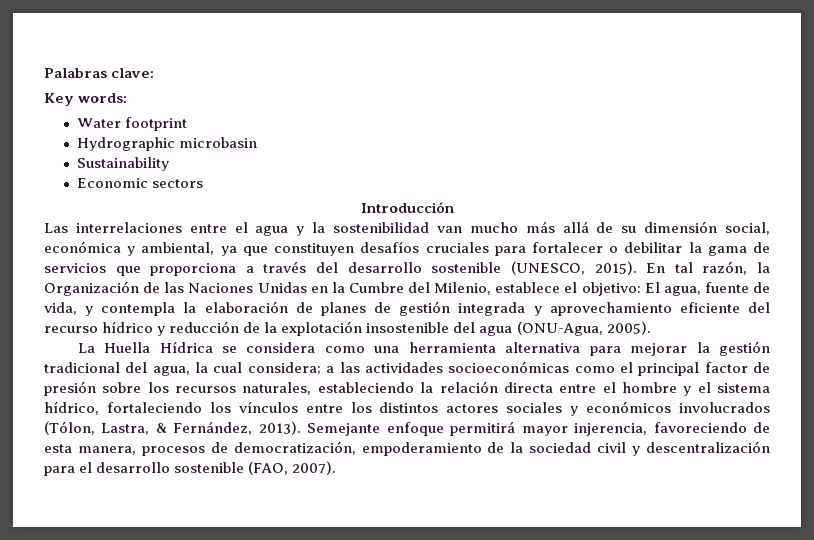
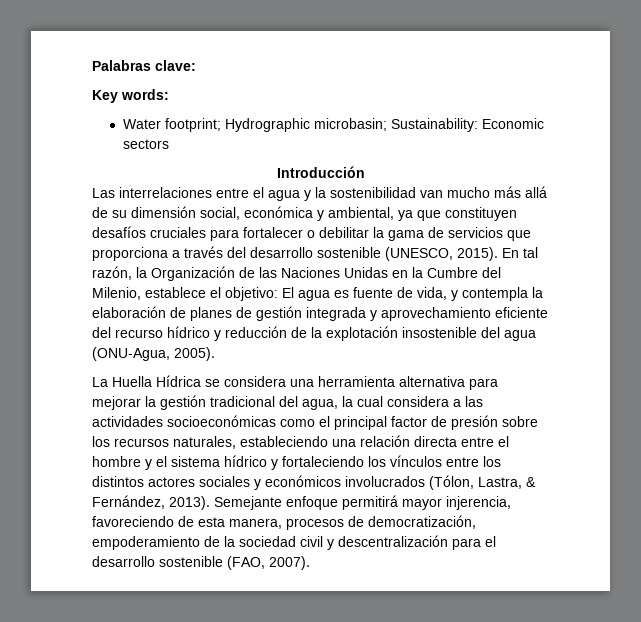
[125,117,188,131] [77,137,258,151] [77,157,170,171] footprint // Hydrographic microbasin // Sustainability // -> [165,118,479,132] footprint; Hydrographic microbasin; Sustainability:
[663,286,701,296] agua, -> [298,290,349,301] agua es
[324,346,365,353] como -> (286, 381) none
[247,362,321,375] considera; -> [387,396,449,407] considera
[420,382,434,393] la -> [332,439,356,447] una
[44,401,99,415] hídrico, -> [224,455,278,470] hídrico y

